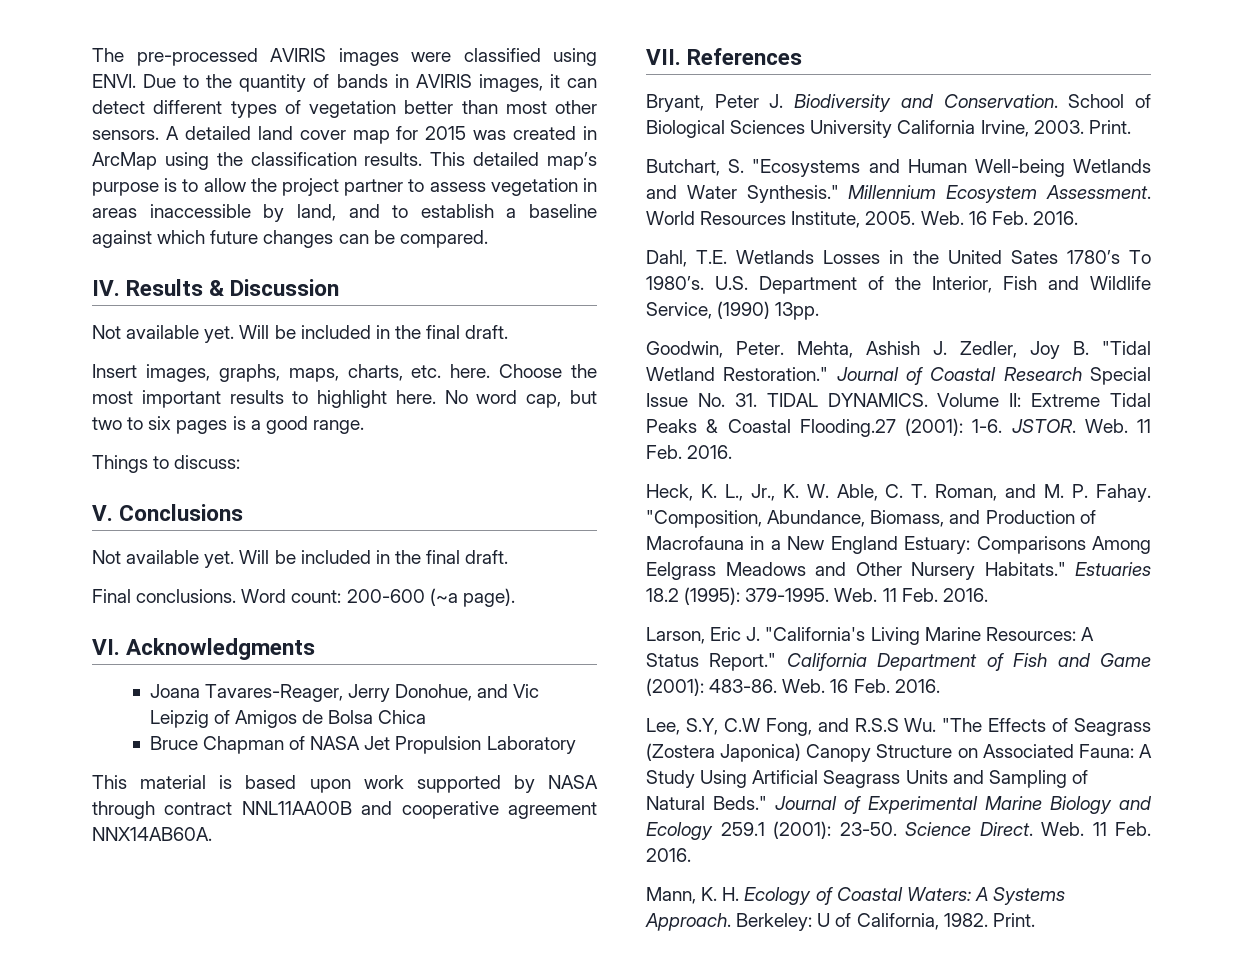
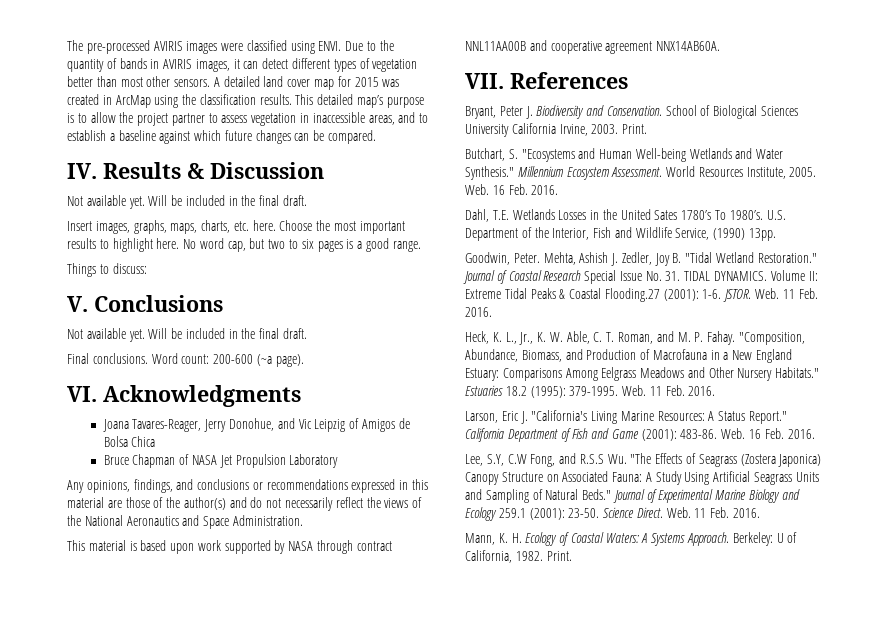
[92,204,336,222] areas inaccessible by land, -> [312,112,395,125] inaccessible areas,
(576, 745) none -> [67,479,429,493] [67,497,423,511] [67,515,303,529] // Any opinions, findings, and conclusions or recommendations expressed in this material are those of the author(s) and do not necessarily reflect the views of the National Aeronautics and Space Administration.

